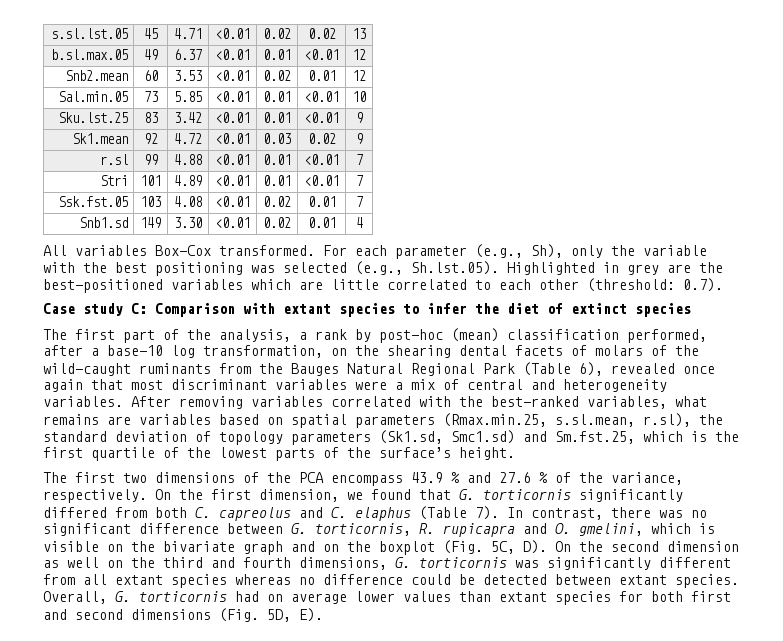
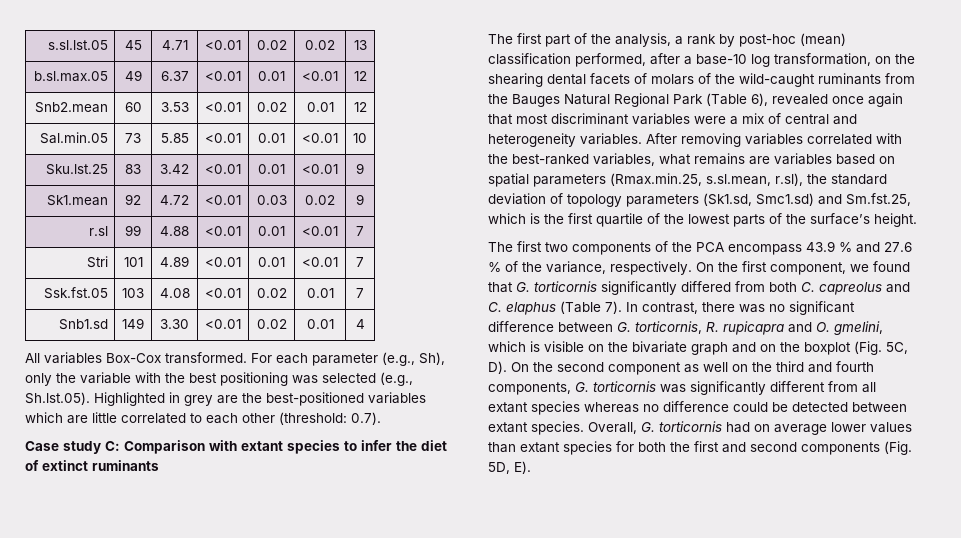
[635,303,691,317] species -> [92,460,159,471] ruminants
[155,472,235,483] dimensions -> [572,242,651,255] components
[259,489,339,502] dimension, -> [770,262,846,275] component,
[667,541,739,552] dimension -> [608,362,681,375] component
[299,557,387,570] dimensions, -> [488,382,571,395] components,
(683, 596) none -> [670,442,690,452] the
[131,609,211,620] dimensions -> [801,442,880,455] components

